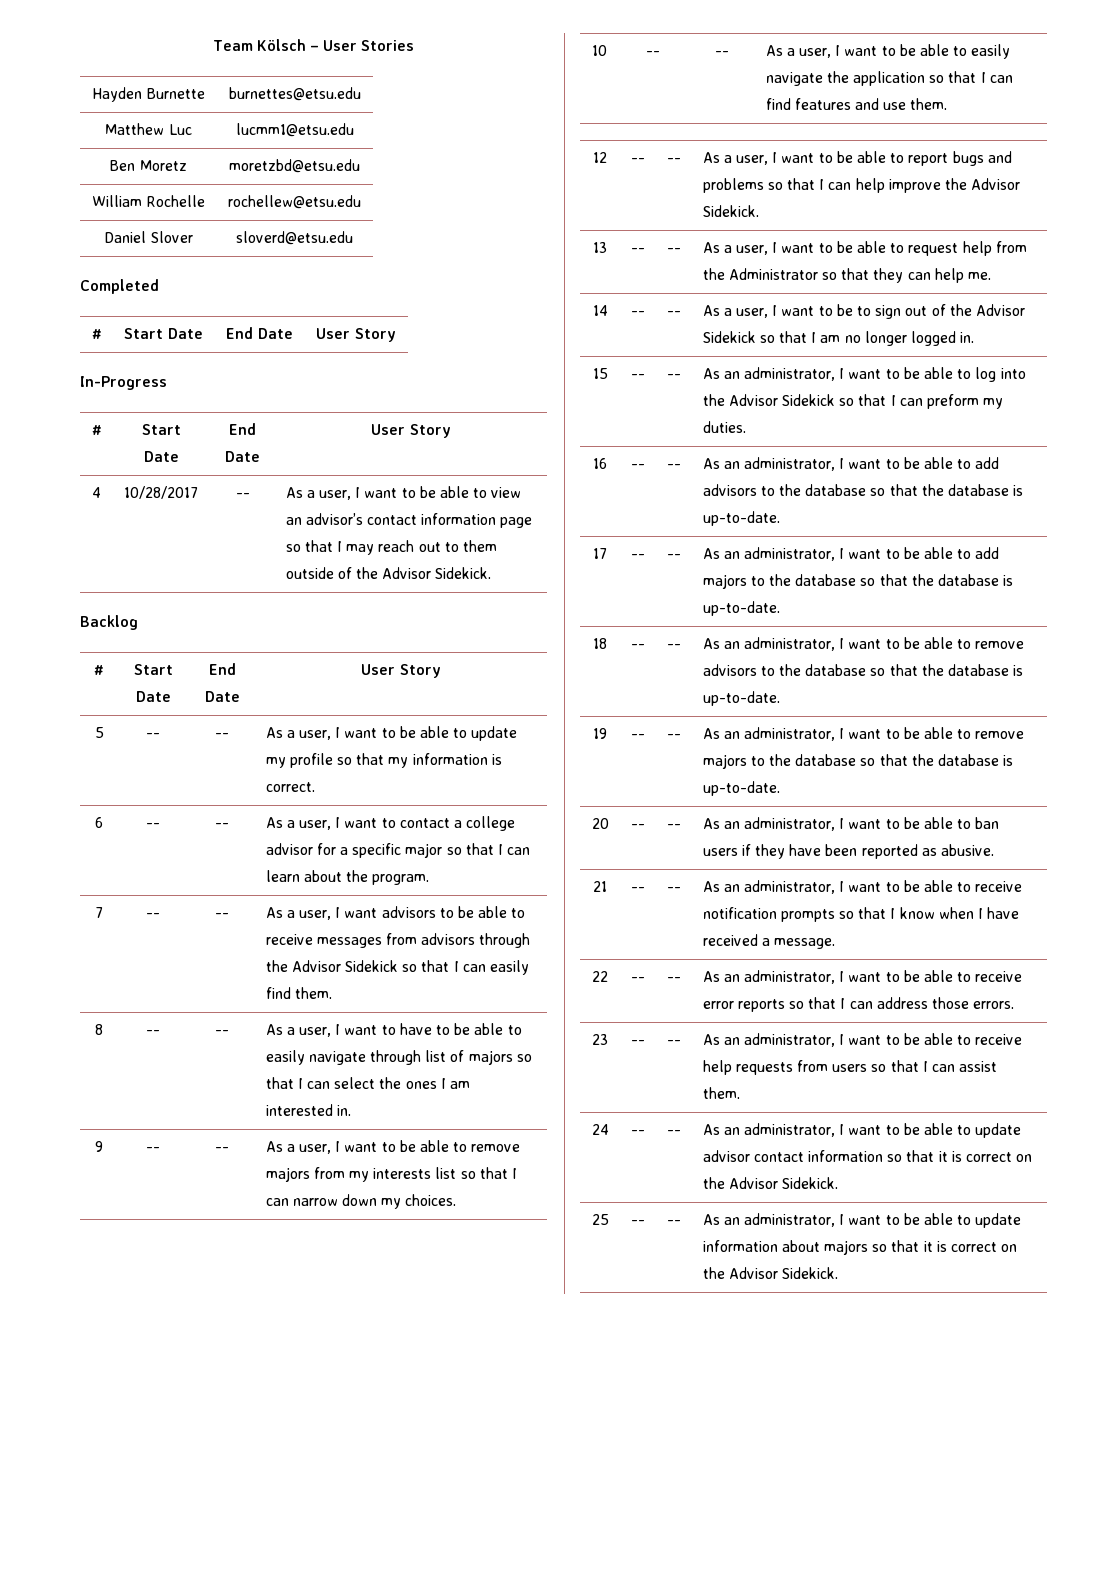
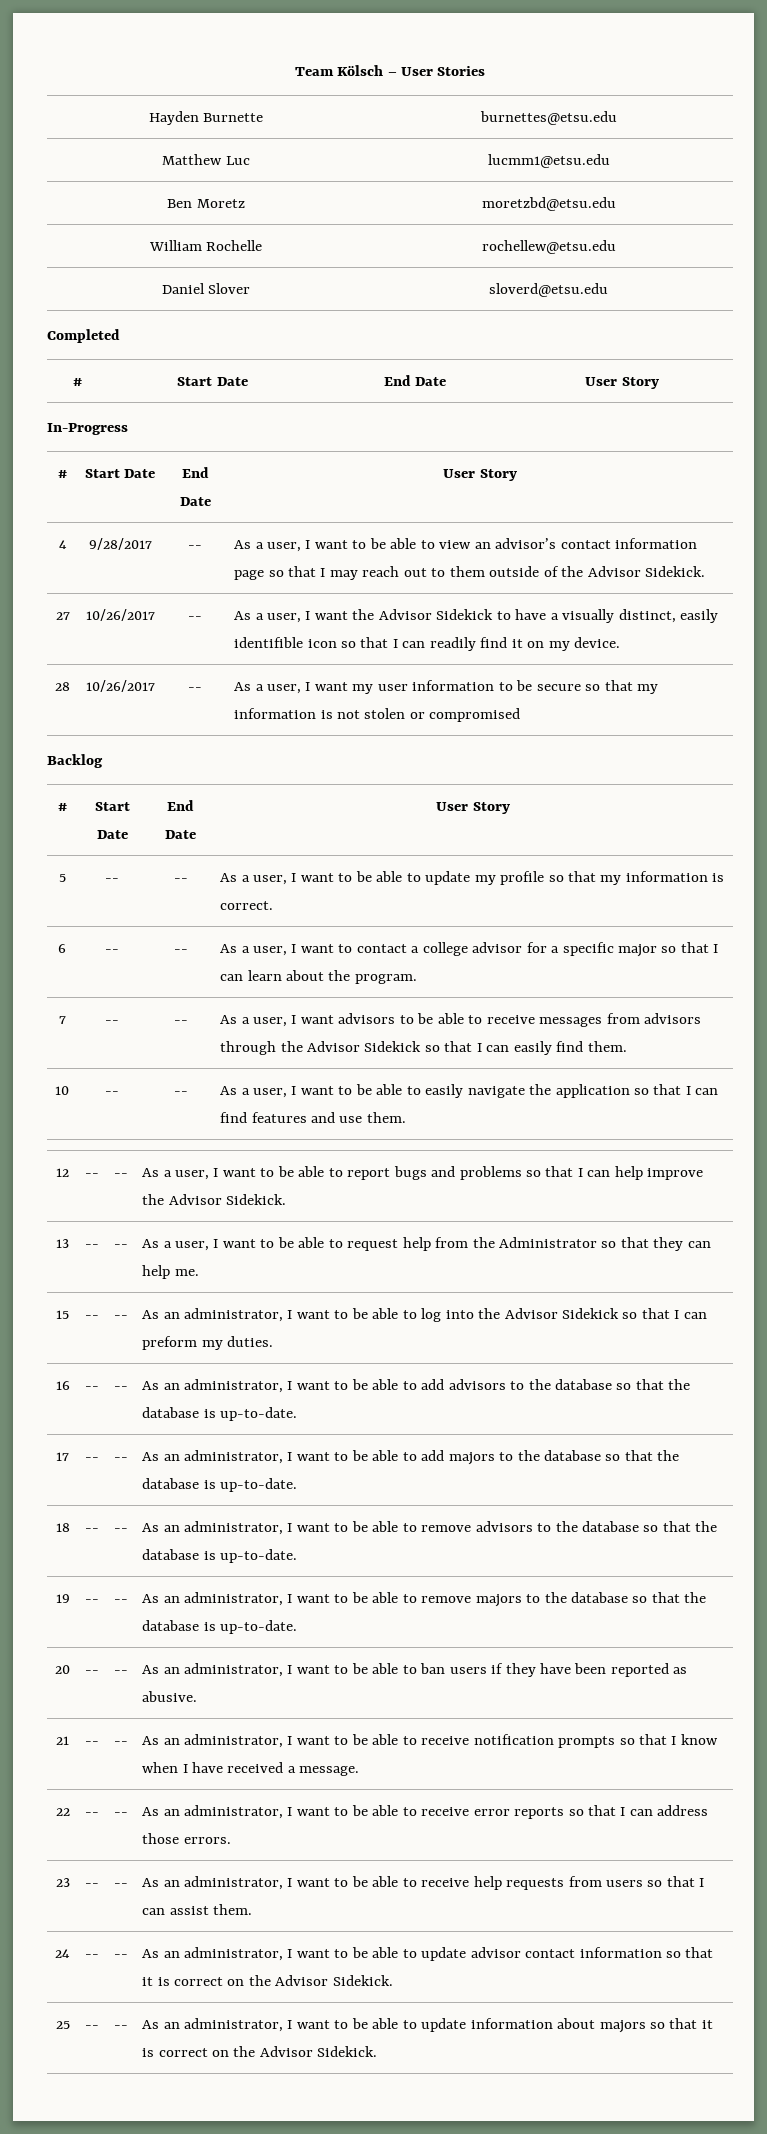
[124,486,198,499] 10/28/2017 -> [88,538,152,550] 9/28/2017
(492, 573) none -> [55,612,70,620] [85,609,155,621] [188,616,202,620] [234,609,719,623] [234,637,621,651] [55,682,70,691] [85,680,155,692] [188,687,202,691] [234,680,659,694] [234,708,521,722] // 27 | 10/26/2017 | -- | As a user, I want the Advisor Sidekick to have a visually distinct, easily identifible icon so that I can readily find it on my device. // 28 | 10/26/2017 | -- | As a user, I want my user information to be secure so that my information is not stolen or compromised
[95,1024,103,1035] [146,1030,160,1035] [215,1030,229,1035] [265,1023,522,1037] [265,1050,532,1065] [265,1077,471,1089] [265,1104,351,1116] [95,1141,103,1152] [146,1147,160,1152] [215,1147,229,1152] [265,1140,521,1154] [265,1167,518,1182] [265,1194,457,1209] // 8 | -- | -- | As a user, I want to have to be able to easily navigate through list of majors so that I can select the ones I am interested in. // 9 | -- | -- | As a user, I want to be able to remove majors from my interests list so that I can narrow down my choices. -> (627, 1046) none
[592,305,608,316] [630,311,645,316] [667,311,681,316] [702,304,1025,319] [702,331,975,346] // 14 | -- | -- | As a user, I want to be to sign out of the Advisor Sidekick so that I am no longer logged in. -> (199, 1272) none

